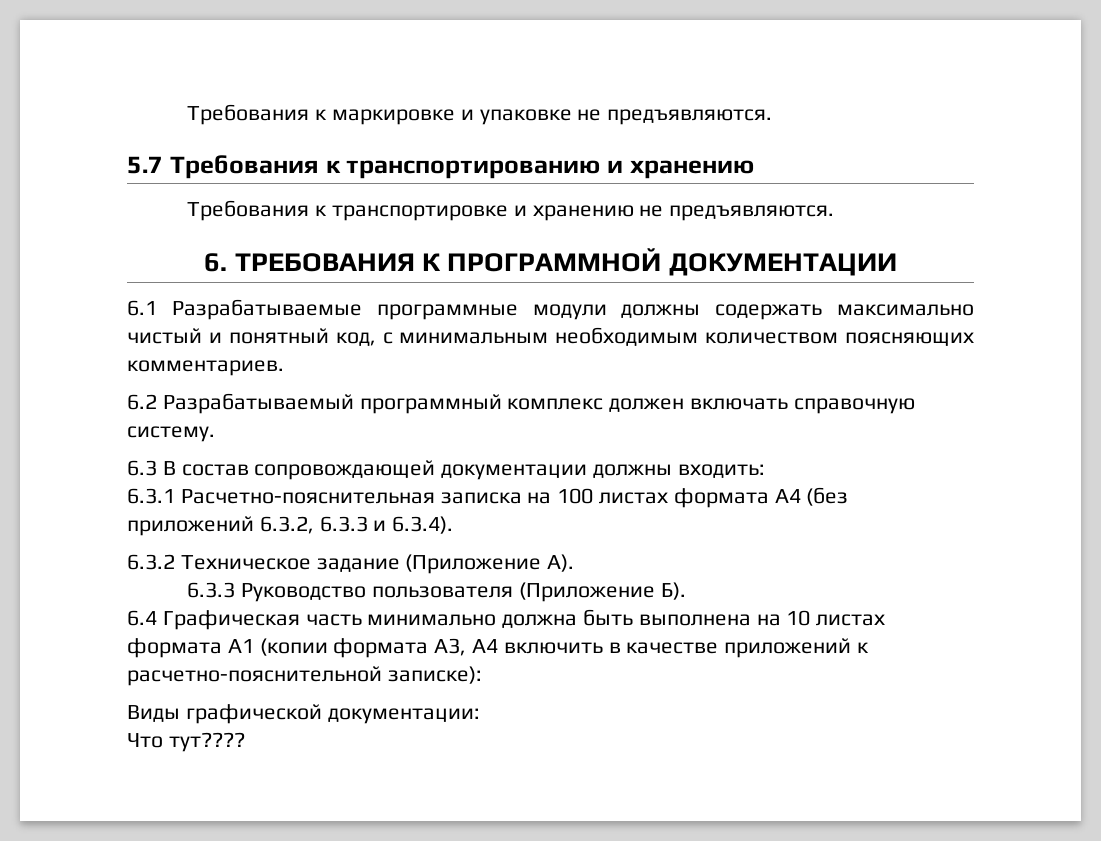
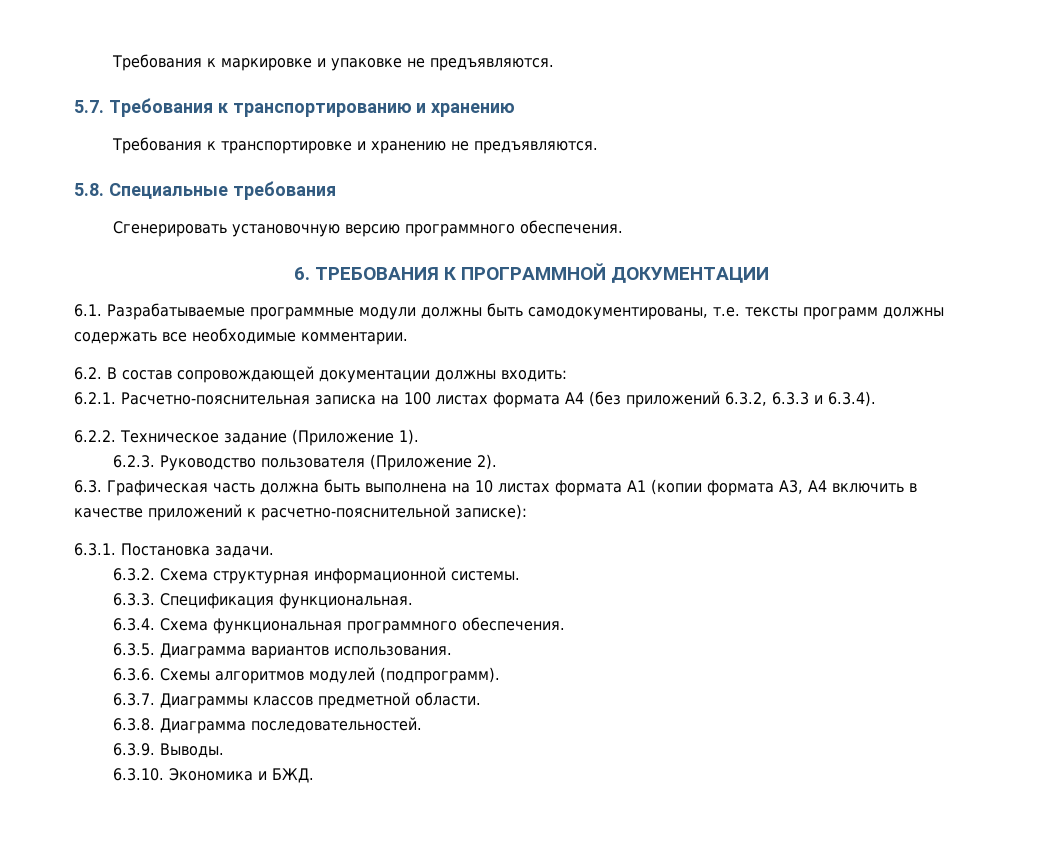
[127,156,163,174] 5.7 -> [74,100,104,113] 5.7.
(835, 213) none -> [74,181,336,200] [113,220,624,237] // 5.8. Специальные требования // Сгенерировать установочную версию программного обеспечения.
[127,300,157,316] 6.1 -> [74,304,102,317] 6.1.
[715,304,974,320] [127,327,974,346] [127,360,284,376] [127,393,915,414] [127,426,215,442] [127,460,157,476] содержать максимально чистый и понятный код, с минимальным необходимым количеством поясняющих комментариев. // 6.2 Разрабатываемый программный комплекс должен включать справочную систему. // 6.3 -> [487,303,944,320] [74,328,408,345] [74,367,102,380] быть самодокументированы, т.е. тексты программ должны содержать все необходимые комментарии. // 6.2.
[127,488,175,504] 6.3.1 -> [74,392,116,405] 6.2.1.
[127,554,175,570] 6.3.2 -> [74,430,116,443] 6.2.2.
[547,554,575,572] [187,582,236,598] А). // 6.3.3 -> [399,429,419,445] [113,455,156,468] 1). // 6.2.3.
[660,582,686,600] [127,610,157,626] Б). // 6.4 -> [477,454,498,470] [74,480,102,493] 2). // 6.3.
[367,614,497,626] минимально -> (255, 488) none
[127,704,480,724] [127,732,245,752] Виды графической документации: // Что тут???? -> [74,543,274,558] [113,567,521,584] [113,593,414,609] [113,617,566,634] [113,643,453,659] [113,667,501,684] [113,692,482,709] [113,717,423,734] [113,743,225,758] [113,768,315,783] 6.3.1. Постановка задачи. // 6.3.2. Схема структурная информационной системы. // 6.3.3. Спецификация функциональная. // 6.3.4. Схема функциональная программного обеспечения. // 6.3.5. Диаграмма вариантов использования. // 6.3.6. Схемы алгоритмов модулей (подпрограмм). // 6.3.7. Диаграммы классов предметной области. // 6.3.8. Диаграмма последовательностей. // 6.3.9. Выводы. // 6.3.10. Экономика и БЖД.

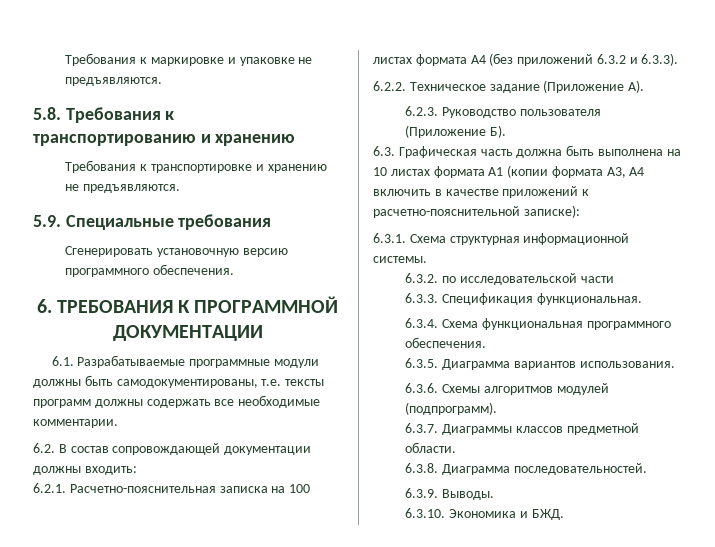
[74,100,104,113] 5.7. -> [33,107,61,120] 5.8.
[74,183,104,196] 5.8. -> [33,215,61,227] 5.9.
[725,391,876,407] 6.3.2, 6.3.3 и 6.3.4). -> [596,53,679,66] 6.3.2 и 6.3.3).
[399,429,419,445] 1). -> [628,80,645,93] А).
[477,454,498,470] 2). -> [490,125,507,138] Б).
[121,543,274,558] [113,568,156,581] Постановка задачи. // 6.3.2. -> (406, 238) none
(521, 576) none -> [405,273,614,285] // 6.3.2. по исследовательской части

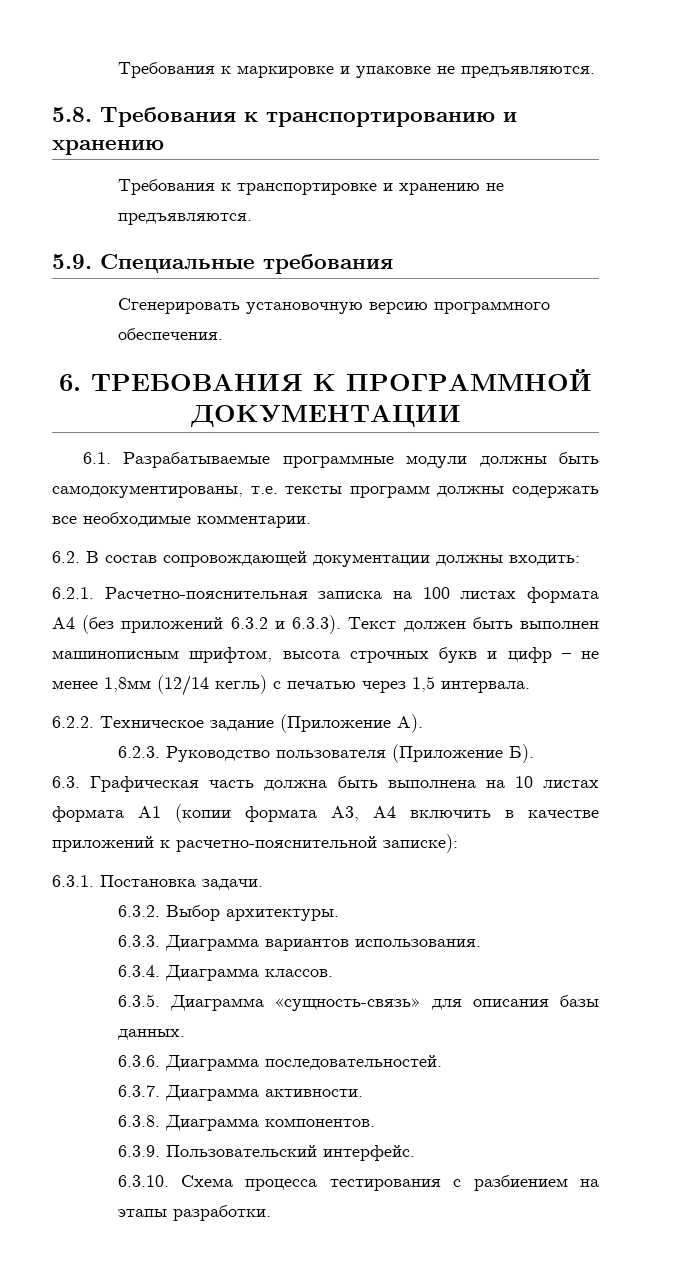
(679, 59) none -> [348,617,599,632] [52,647,599,663] [52,675,530,696] Текст должен быть выполнен машинописным шрифтом, высота строчных букв и цифр – не менее 1,8мм (12/14 кегль) с печатью через 1,5 интервала.
[409,233,630,245] [373,256,427,263] [405,273,614,285] [405,293,643,305] [405,318,671,330] [405,337,487,348] [405,358,675,370] [405,383,609,395] [405,402,498,415] [405,423,639,435] [405,442,457,453] Схема структурная информационной системы. // 6.3.2. по исследовательской части // 6.3.3. Спецификация функциональная. // 6.3.4. Схема функциональная программного обеспечения. // 6.3.5. Диаграмма вариантов использования. // 6.3.6. Схемы алгоритмов модулей (подпрограмм). // 6.3.7. Диаграммы классов предметной области. -> [100,875,263,890] [117,905,339,921] [117,935,481,951] [117,965,333,981] [117,994,599,1011] [117,1029,185,1040] [117,1055,442,1071] [117,1085,363,1101] Постановка задачи. // 6.3.2. Выбор архитектуры. // 6.3.3. Диаграмма вариантов использования. // 6.3.4. Диаграмма классов. // 6.3.5. Диаграмма «сущность-связь» для описания базы данных. // 6.3.6. Диаграмма последовательностей. // 6.3.7. Диаграмма активности.
[514,463,648,475] последовательностей. -> [264,1118,375,1127] компонентов.
[442,489,495,500] Выводы. -> [165,1145,415,1161] Пользовательский интерфейс.
[449,509,564,520] Экономика и БЖД. -> [181,1175,599,1191] [117,1205,271,1221] Схема процесса тестирования с разбиением на этапы разработки.

